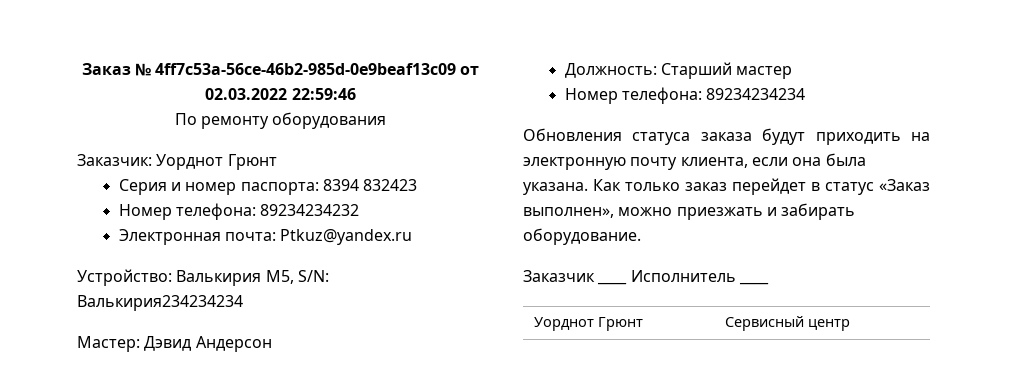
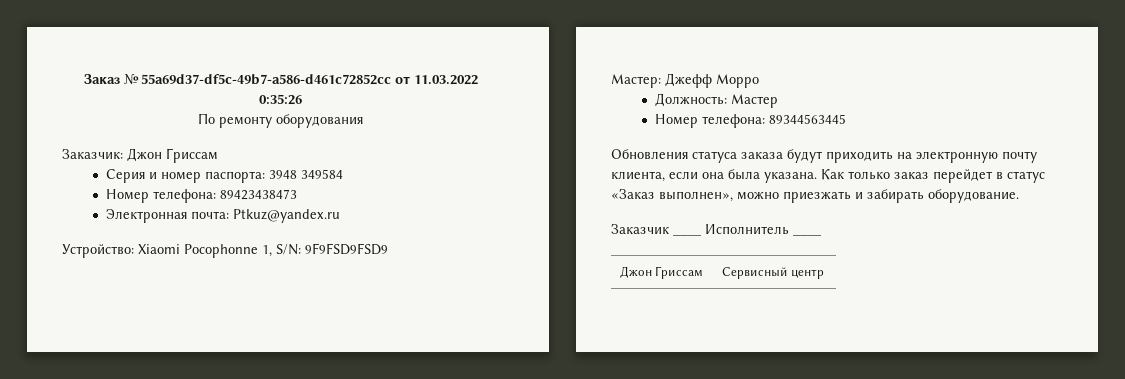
[155,63,480,75] [205,88,356,100] 4ff7c53a-56ce-46b2-985d-0e9beaf13c09 от 02.03.2022 22:59:46 -> [140,74,478,85] [259,94,302,105] 55a69d37-df5c-49b7-a586-d461c72852cc от 11.03.2022 0:35:26
[156,154,277,170] Уорднот Грюнт -> [127,148,218,163] Джон Гриссам
[322,179,418,191] [118,203,360,220] 8394 832423 // Номер телефона: 89234234232 -> [268,169,343,179] [105,189,297,203] 3948 349584 // Номер телефона: 89423438473
[176,270,329,286] [77,295,243,311] Валькирия M5, S/N: Валькирия234234234 -> [138,243,388,258] Xiaomi Pocophonne 1, S/N: 9F9FSD9FSD9
[144,336,272,352] Дэвид Андерсон -> [665,73,759,88] Джефф Морро
[660,62,793,79] [564,87,806,104] Старший мастер // Номер телефона: 89234234234 -> [730,94,778,108] [654,114,846,128] Мастер // Номер телефона: 89344563445
[533,317,643,331] Уорднот Грюнт -> [619,266,704,279] Джон Гриссам

